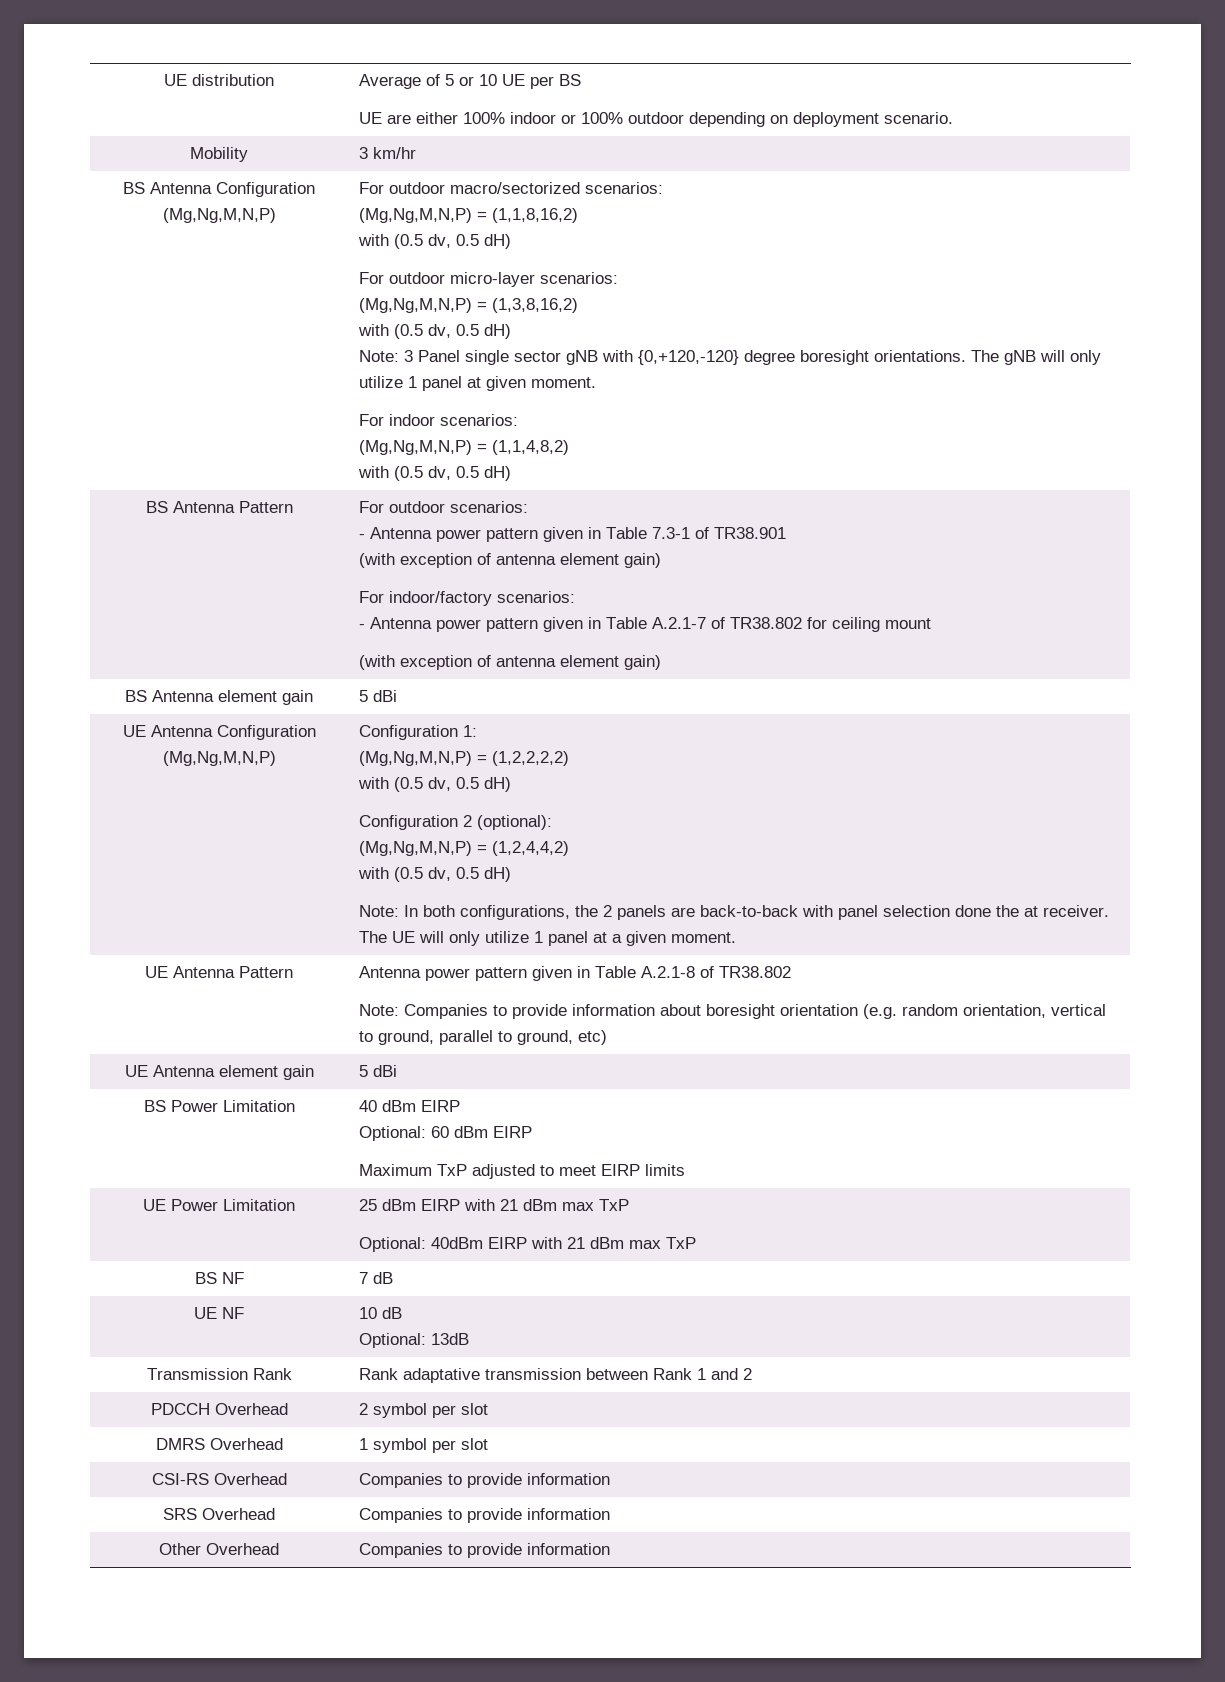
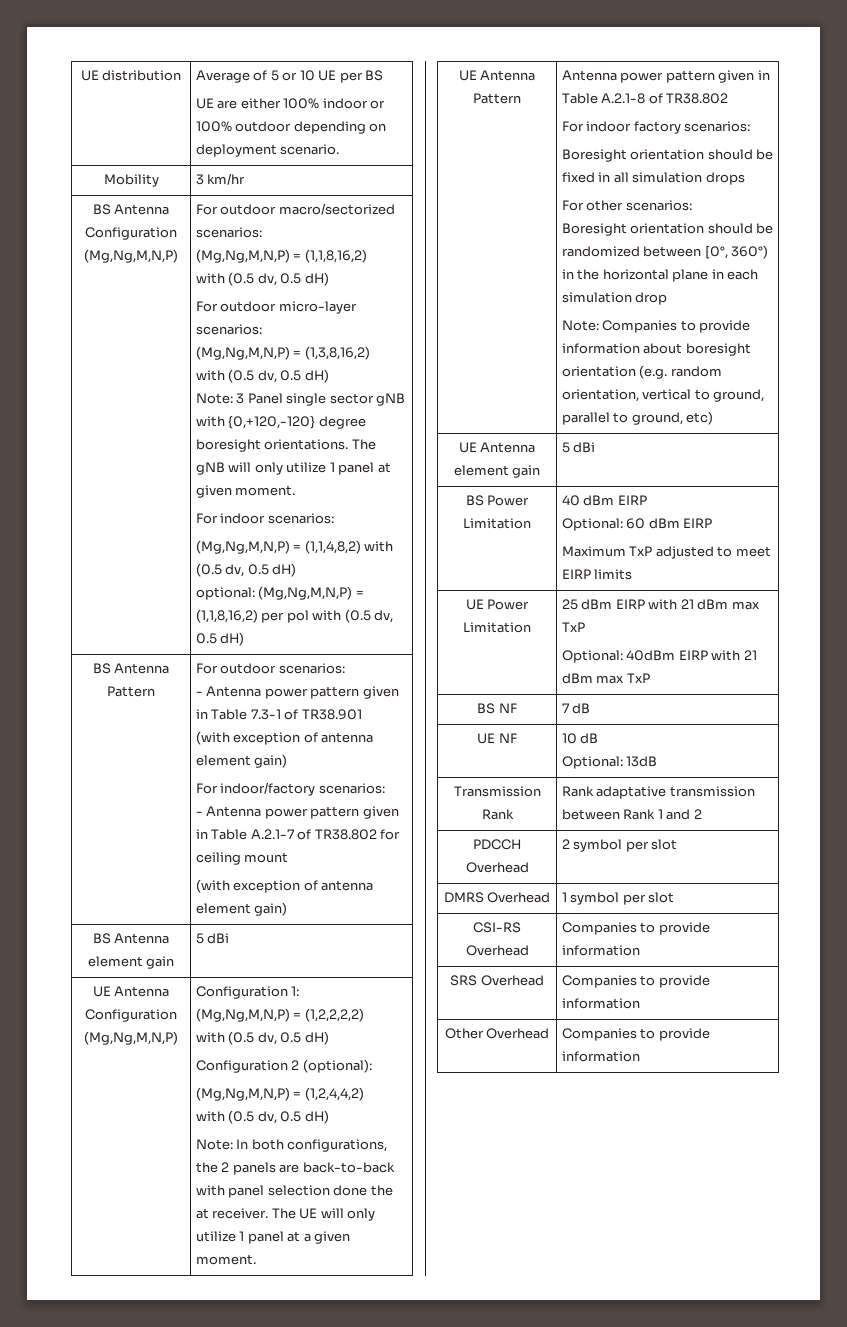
(570, 447) // -> [364,541,394,552] [195,563,297,577] [195,586,364,600] [195,609,309,623] with (0.5 dv, 0.5 dH) // optional: (Mg,Ng,M,N,P) = (1,1,8,16,2) per pol
(792, 972) none -> [561,121,751,134] [561,149,774,162] [561,172,745,185] [561,200,692,211] [561,223,774,236] [561,245,769,259] [561,269,759,282] [561,292,668,305] // For indoor factory scenarios: // Boresight orientation should be fixed in all simulation drops // For other scenarios: // Boresight orientation should be randomized between [0°, 360°) in the horizontal plane in each simulation drop

